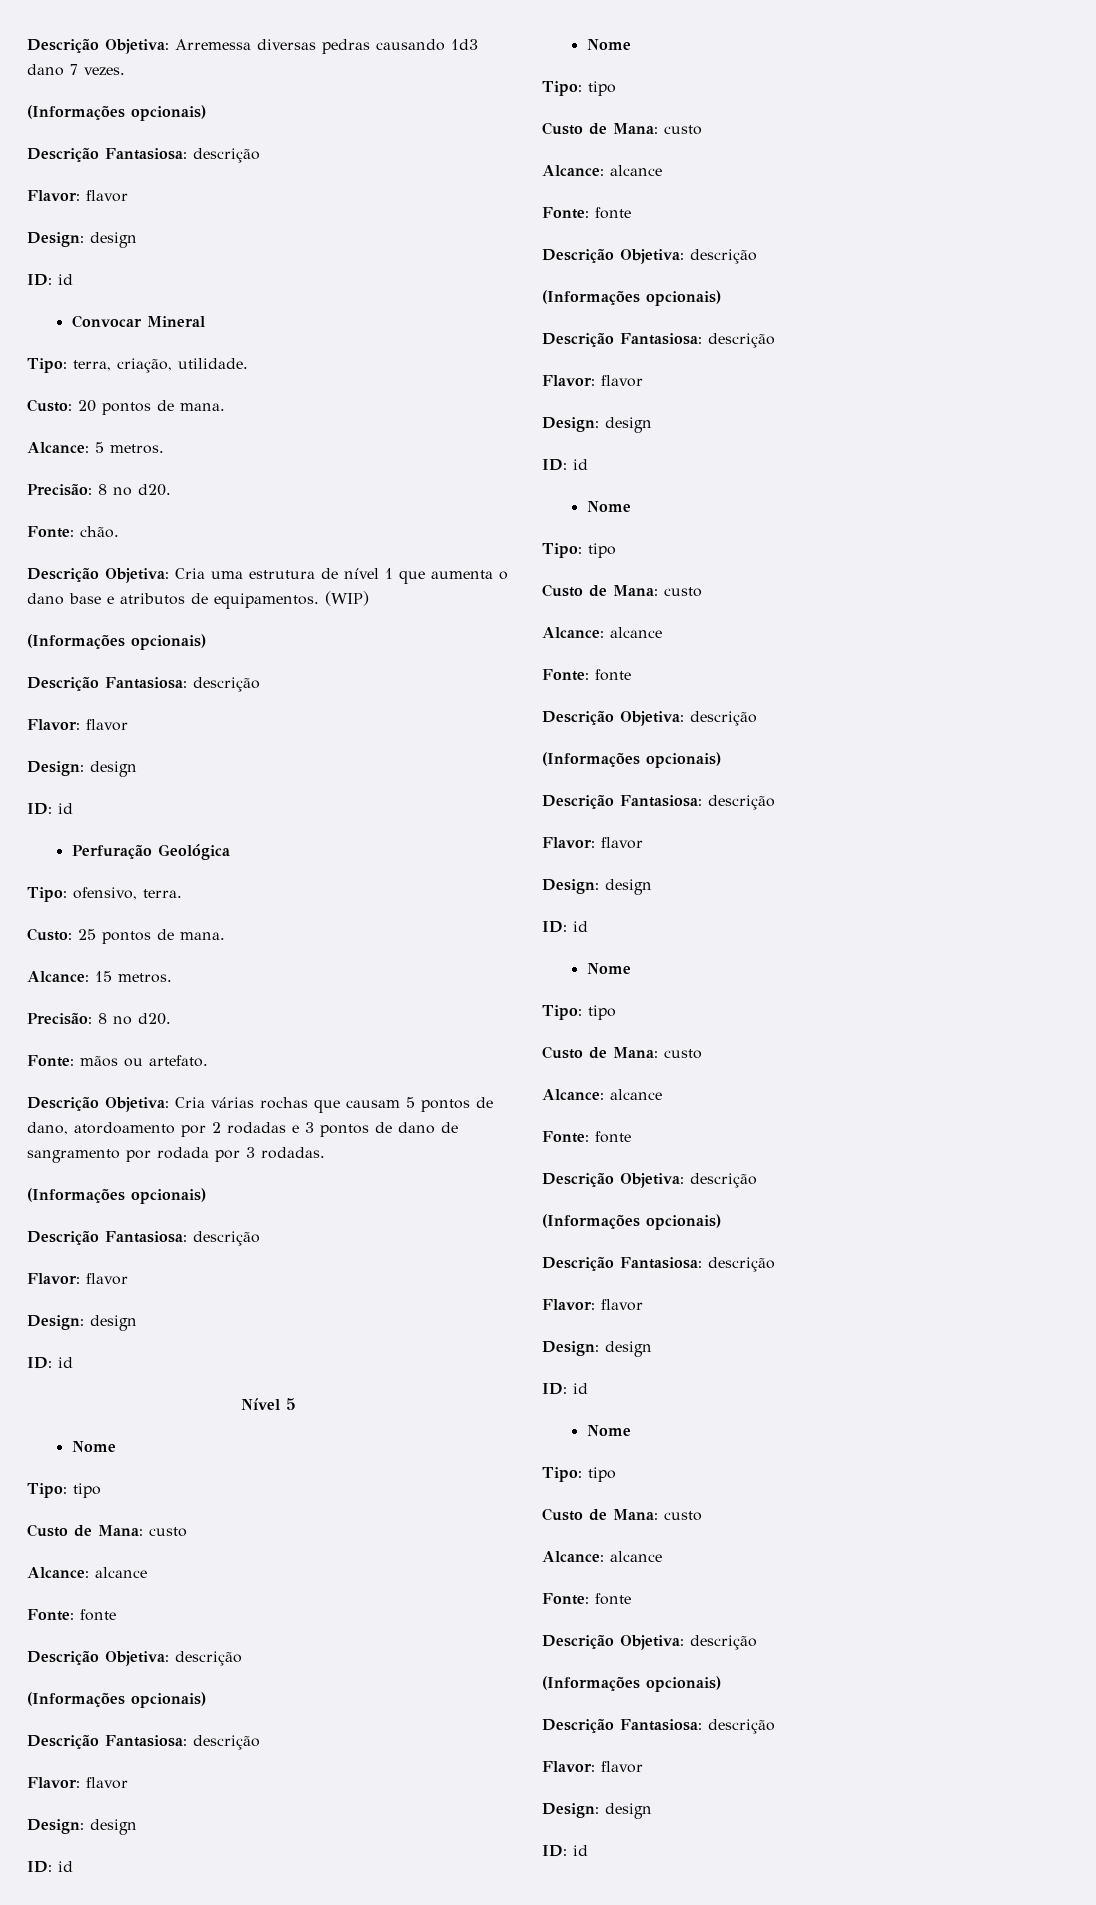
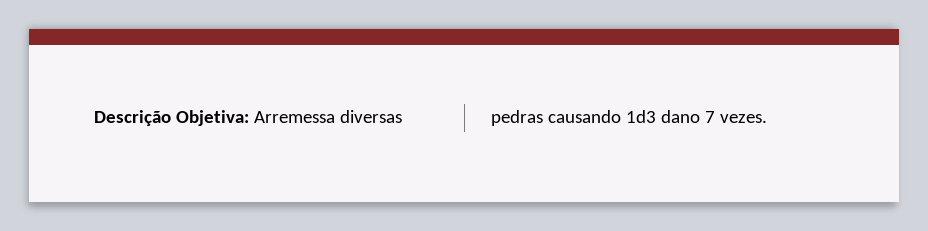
[27,105,206,121] [27,147,260,163] [27,190,128,202] [27,232,137,248] [27,274,73,286] [71,315,205,328] [27,358,248,373] [27,399,225,415] [27,442,164,454] [27,483,171,496] [27,526,119,538] [27,567,508,584] [27,591,369,609] [27,634,206,650] [27,676,260,692] [27,719,128,731] [27,761,137,777] [27,803,73,815] [71,844,230,860] [27,887,182,902] [27,928,225,944] [27,971,172,983] [27,1012,171,1025] [27,1055,208,1067] [27,1096,493,1113] [27,1122,458,1137] [27,1147,325,1163] [27,1188,206,1204] [27,1230,260,1246] [27,1273,128,1285] [27,1315,137,1331] [27,1357,73,1369] [240,1398,296,1410] [71,1441,116,1452] [27,1483,101,1498] [27,1524,187,1537] [27,1567,147,1578] [27,1609,116,1621] [27,1650,242,1666] [27,1692,206,1708] [27,1734,260,1750] [27,1777,128,1789] [27,1819,137,1835] [27,1861,73,1873] [586,39,631,50] [542,81,616,96] [542,122,702,135] [542,165,662,176] [542,207,631,219] [542,248,757,264] [542,290,721,306] [542,332,775,348] [542,375,643,387] [542,417,652,433] [542,459,588,471] [586,501,631,512] [542,543,616,558] [542,584,702,597] [542,627,662,638] [542,669,631,681] [542,710,757,726] [542,752,721,768] [542,794,775,810] [542,837,643,849] [542,879,652,895] [542,921,588,933] [586,963,631,974] [542,1005,616,1020] [542,1046,702,1059] [542,1089,662,1100] [542,1131,631,1143] [542,1172,757,1188] [542,1214,721,1230] [542,1256,775,1272] [542,1299,643,1311] [542,1341,652,1357] [542,1383,588,1395] [586,1425,631,1436] [542,1467,616,1482] [542,1508,702,1521] [542,1551,662,1562] [542,1593,631,1605] [542,1634,757,1650] [542,1676,721,1692] [542,1718,775,1734] [542,1761,643,1773] [542,1803,652,1819] [542,1845,588,1857] // (Informações opcionais) // Descrição Fantasiosa: descrição // Flavor: flavor // Design: design // ID: id // Convocar Mineral // Tipo: terra, criação, utilidade. // Custo: 20 pontos de mana. // Alcance: 5 metros. // Precisão: 8 no d20. // Fonte: chão. // Descrição Objetiva: Cria uma estrutura de nível 1 que aumenta o dano base e atributos de equipamentos. (WIP) // (Informações opcionais) // Descrição Fantasiosa: descrição // Flavor: flavor // Design: design // ID: id // Perfuração Geológica // Tipo: ofensivo, terra. // Custo: 25 pontos de mana. // Alcance: 15 metros. // Precisão: 8 no d20. // Fonte: mãos ou artefato. // Descrição Objetiva: Cria várias rochas que causam 5 pontos de dano, atordoamento por 2 rodadas e 3 pontos de dano de sangramento por rodada por 3 rodadas. // (Informações opcionais) // Descrição Fantasiosa: descrição // Flavor: flavor // Design: design // ID: id // Nível 5 // Nome // Tipo: tipo // Custo de Mana: custo // Alcance: alcance // Fonte: fonte // Descrição Objetiva: descrição // (Informações opcionais) // Descrição Fantasiosa: descrição // Flavor: flavor // Design: design // ID: id // Nome // Tipo: tipo // Custo de Mana: custo // Alcance: alcance // Fonte: fonte // Descrição Objetiva: descrição // (Informações opcionais) // Descrição Fantasiosa: descrição // Flavor: flavor // Design: design // ID: id // Nome // Tipo: tipo // Custo de Mana: custo // Alcance: alcance // Fonte: fonte // Descrição Objetiva: descrição // (Informações opcionais) // Descrição Fantasiosa: descrição // Flavor: flavor // Design: design // ID: id // Nome // Tipo: tipo // Custo de Mana: custo // Alcance: alcance // Fonte: fonte // Descrição Objetiva: descrição // (Informações opcionais) // Descrição Fantasiosa: descrição // Flavor: flavor // Design: design // ID: id // Nome // Tipo: tipo // Custo de Mana: custo // Alcance: alcance // Fonte: fonte // Descrição Objetiva: descrição // (Informações opcionais) // Descrição Fantasiosa: descrição // Flavor: flavor // Design: design // ID: id -> (767, 118) none

